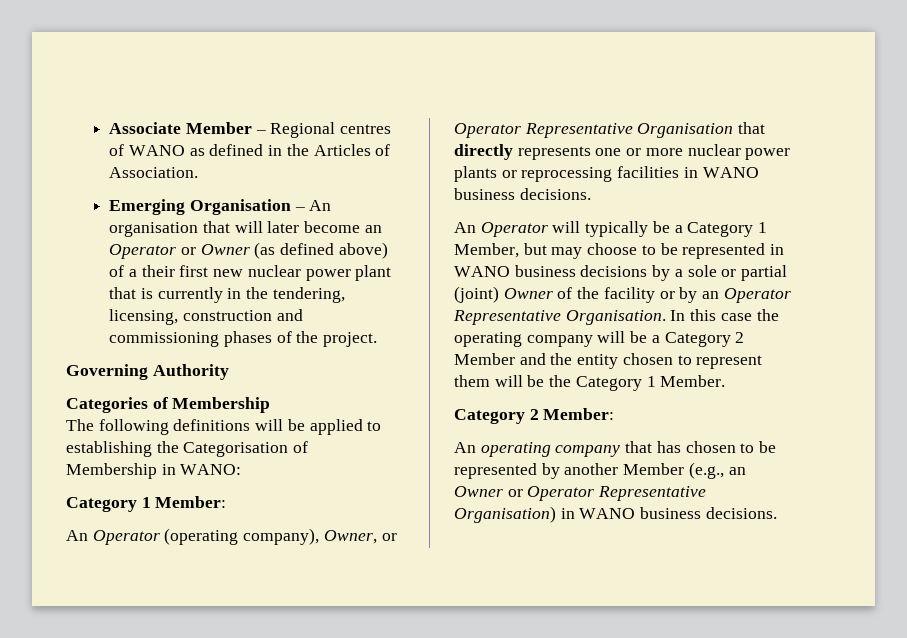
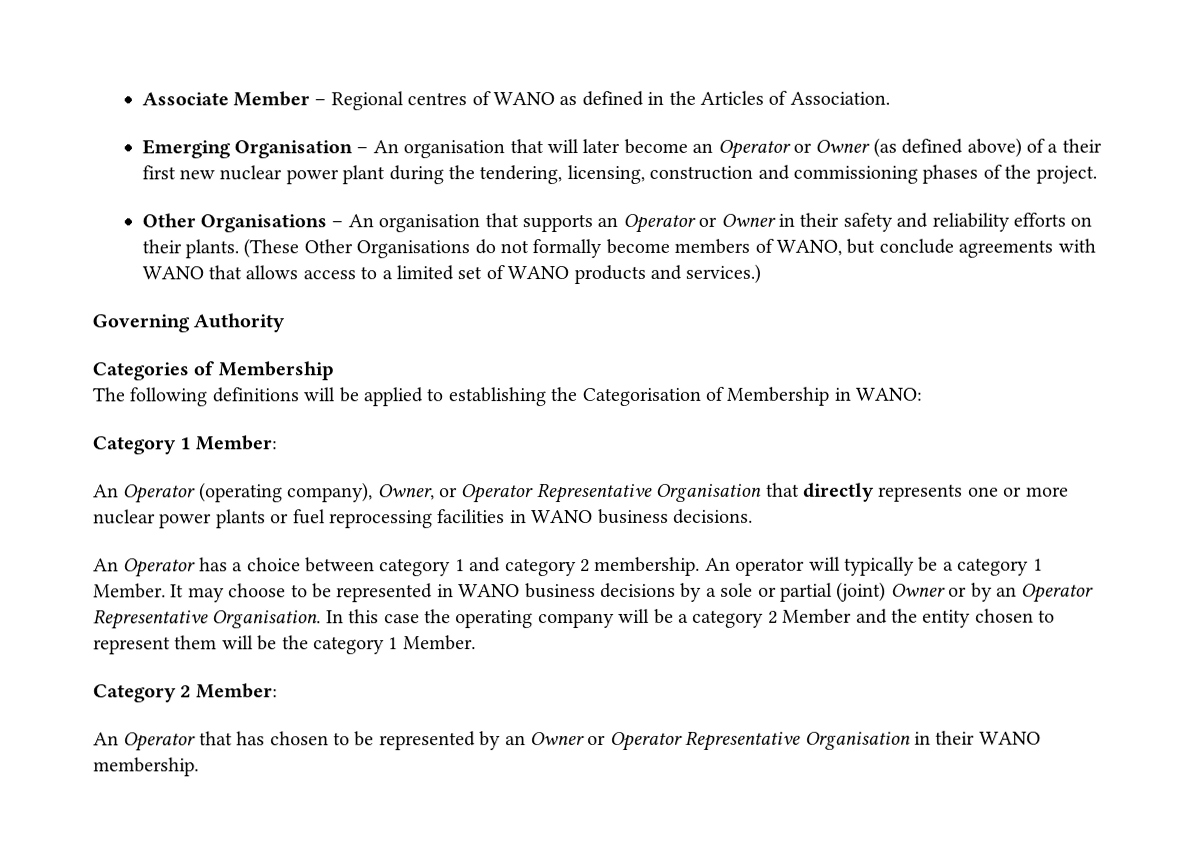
[109,287,242,303] that is currently in -> [388,165,444,185] during
(378, 339) none -> [141,212,1093,233] [141,238,1096,259] [141,263,762,285] // Other Organisations – An organisation that supports an Operator or Owner in their safety and reliability efforts on their plants. (These Other Organisations do not formally become members of WANO, but conclude agreements with WANO that allows access to a limited set of WANO products and services.)
(517, 174) none -> [292,509,326,525] fuel
[552,221,768,237] [454,243,547,258] will typically be a Category 1 Member, but -> [198,556,1043,577] [93,583,185,599] has a choice between category 1 and category 2 membership. An operator will typically be a category 1 Member. It
[557,287,655,303] of the facility -> (946, 590) none
[664,332,731,347] Category -> [692,609,765,628] category
[575,376,642,391] Category -> [313,636,385,655] category
[480,442,621,457] operating company -> [123,732,197,752] Operator
[564,462,724,479] another Member (e.g., -> (502, 741) none
[454,506,777,523] Organisation) in WANO business decisions. -> [804,730,1041,750] [93,757,199,777] Organisation in their WANO membership.

